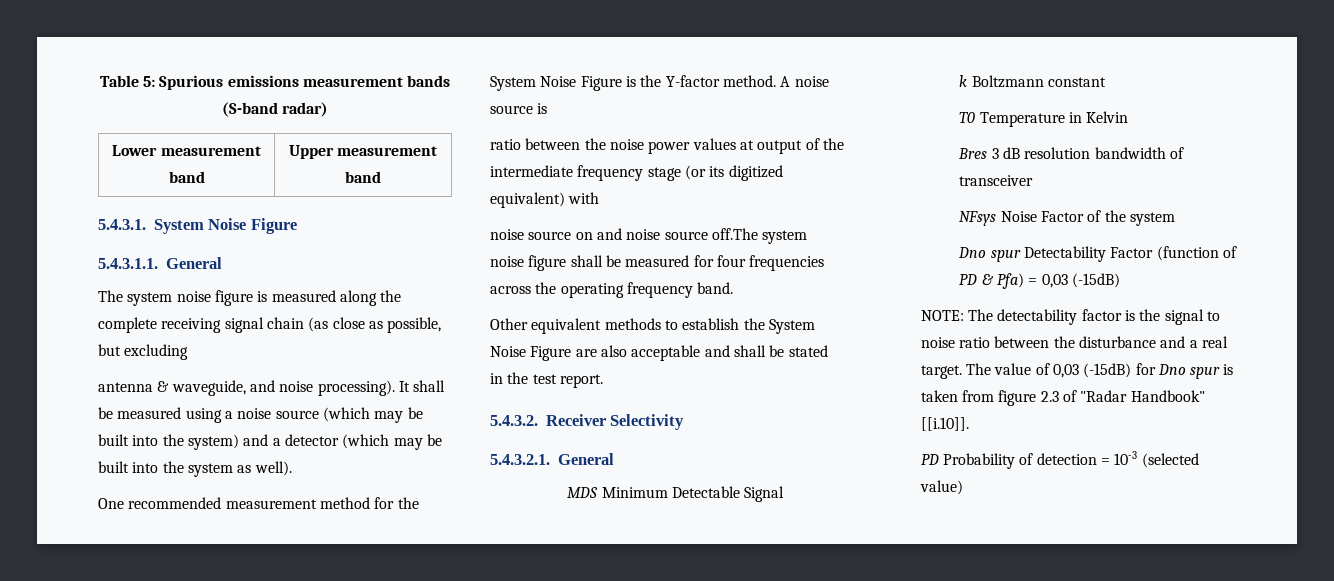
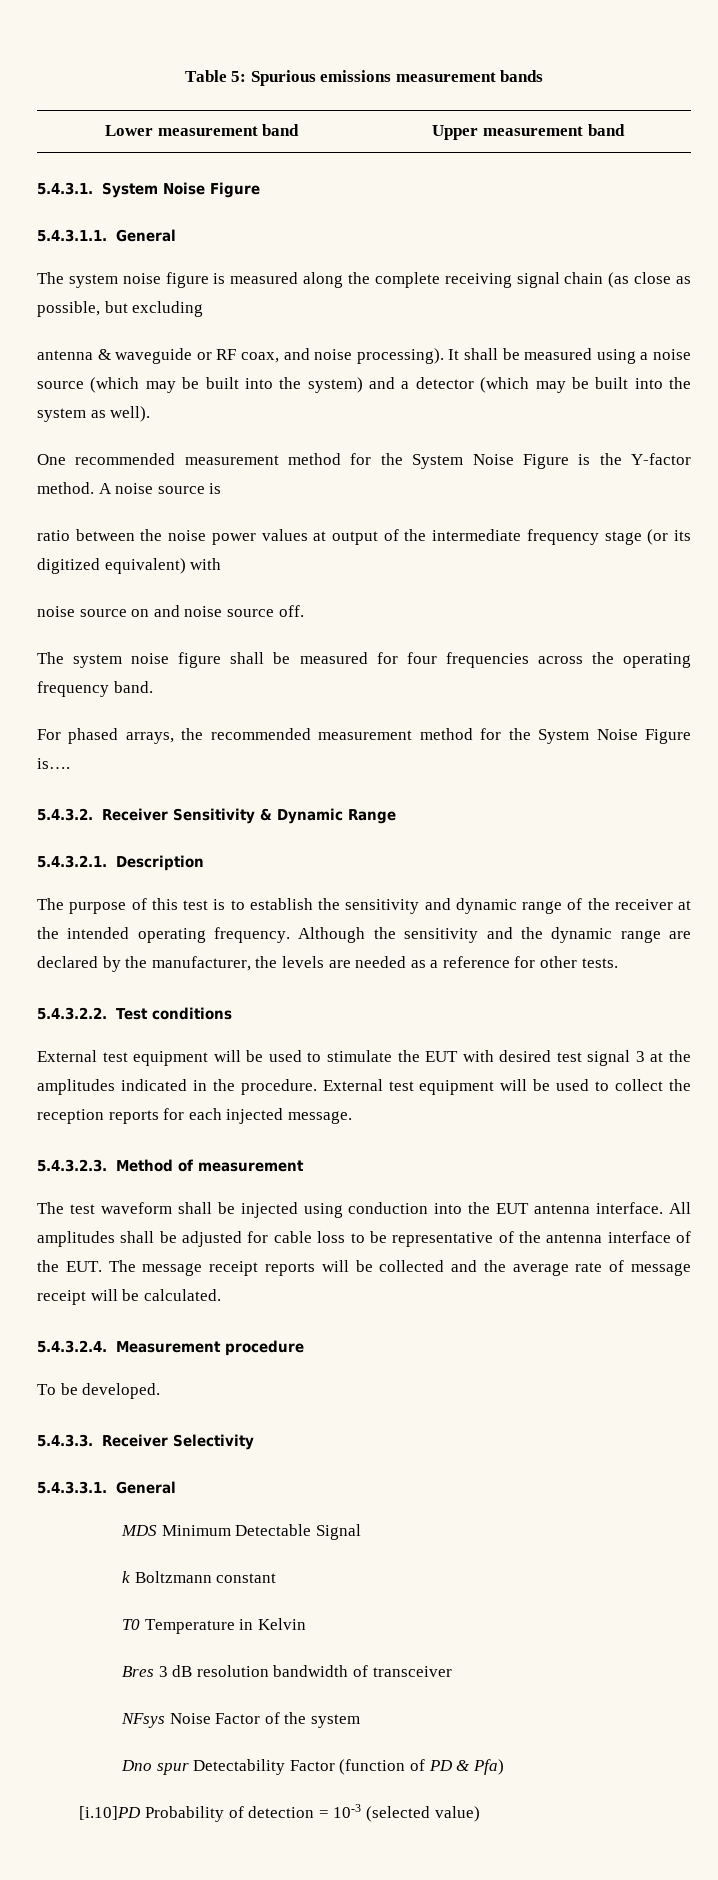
[221,102,329,117] (S-band radar) -> (544, 76) none
[171,380,246,396] waveguide, -> [115,348,279,364] waveguide or RF coax,
[711,228,758,240] off.The -> [278,605,304,617] [37,652,64,664] off. // The
[490,318,815,334] [490,345,828,361] [490,372,603,388] [490,415,538,426] Other equivalent methods to establish the System Noise Figure are also acceptable and shall be stated in the test report. // 5.4.3.2. -> [37,728,691,744] [37,758,70,769] [37,808,396,824] [37,855,204,871] [37,898,691,914] [37,927,691,943] [37,956,618,972] [37,1007,233,1020] [37,1050,691,1066] [37,1079,691,1095] [37,1108,352,1124] [37,1159,304,1172] [37,1202,691,1218] [37,1231,691,1247] [37,1260,692,1276] [37,1289,221,1305] [37,1340,304,1356] [37,1383,161,1399] [37,1434,93,1447] For phased arrays, the recommended measurement method for the System Noise Figure is…. // 5.4.3.2. Receiver Sensitivity & Dynamic Range // 5.4.3.2.1. Description // The purpose of this test is to establish the sensitivity and dynamic range of the receiver at the intended operating frequency. Although the sensitivity and the dynamic range are declared by the manufacturer, the levels are needed as a reference for other tests. // 5.4.3.2.2. Test conditions // External test equipment will be used to stimulate the EUT with desired test signal 3 at the amplitudes indicated in the procedure. External test equipment will be used to collect the reception reports for each injected message. // 5.4.3.2.3. Method of measurement // The test waveform shall be injected using conduction into the EUT antenna interface. All amplitudes shall be adjusted for cable loss to be representative of the antenna interface of the EUT. The message receipt reports will be collected and the average rate of message receipt will be calculated. // 5.4.3.2.4. Measurement procedure // To be developed. // 5.4.3.3.
[490,454,550,465] 5.4.3.2.1. -> [37,1481,107,1494] 5.4.3.3.1.
[1028,273,1120,288] [920,309,1220,325] [920,336,1228,348] [920,363,1234,379] [920,390,1205,406] [920,417,969,431] [920,454,939,465] = 0,03 (-15dB) // NOTE: The detectability factor is the signal to noise ratio between the disturbance and a real target. The value of 0,03 (-15dB) for Dno spur is taken from figure 2.3 of "Radar Handbook" [[i.10]]. // PD -> [79,1806,142,1820] // [i.10]PD

